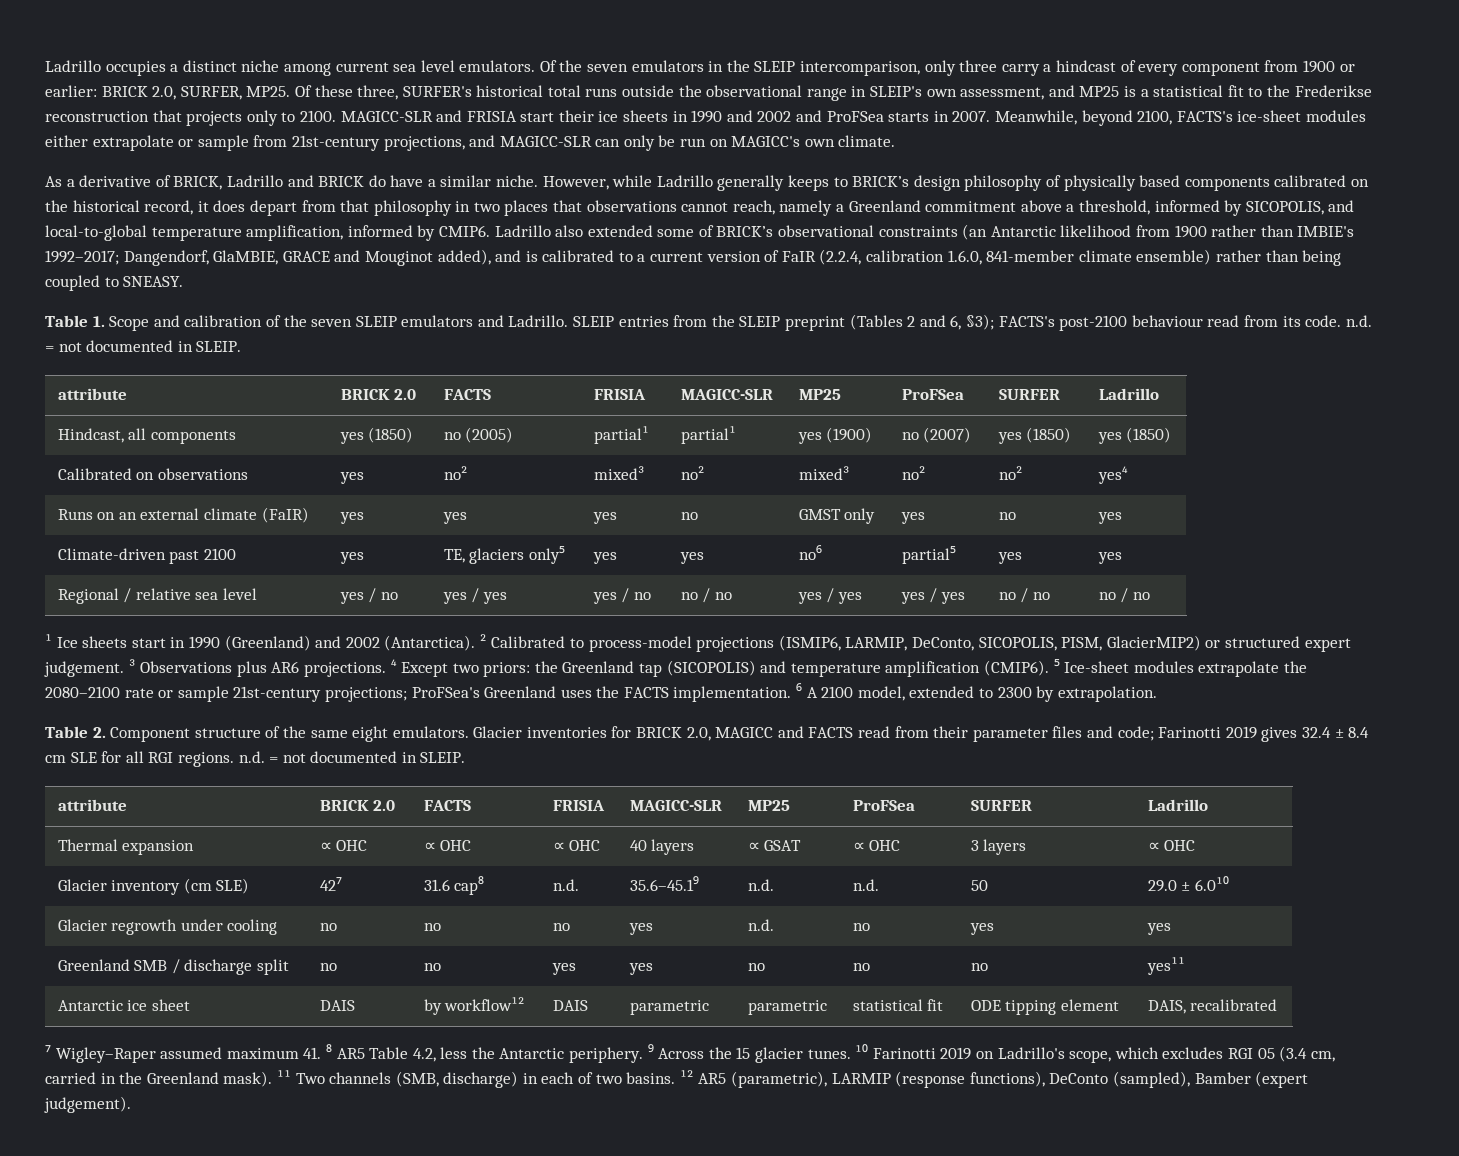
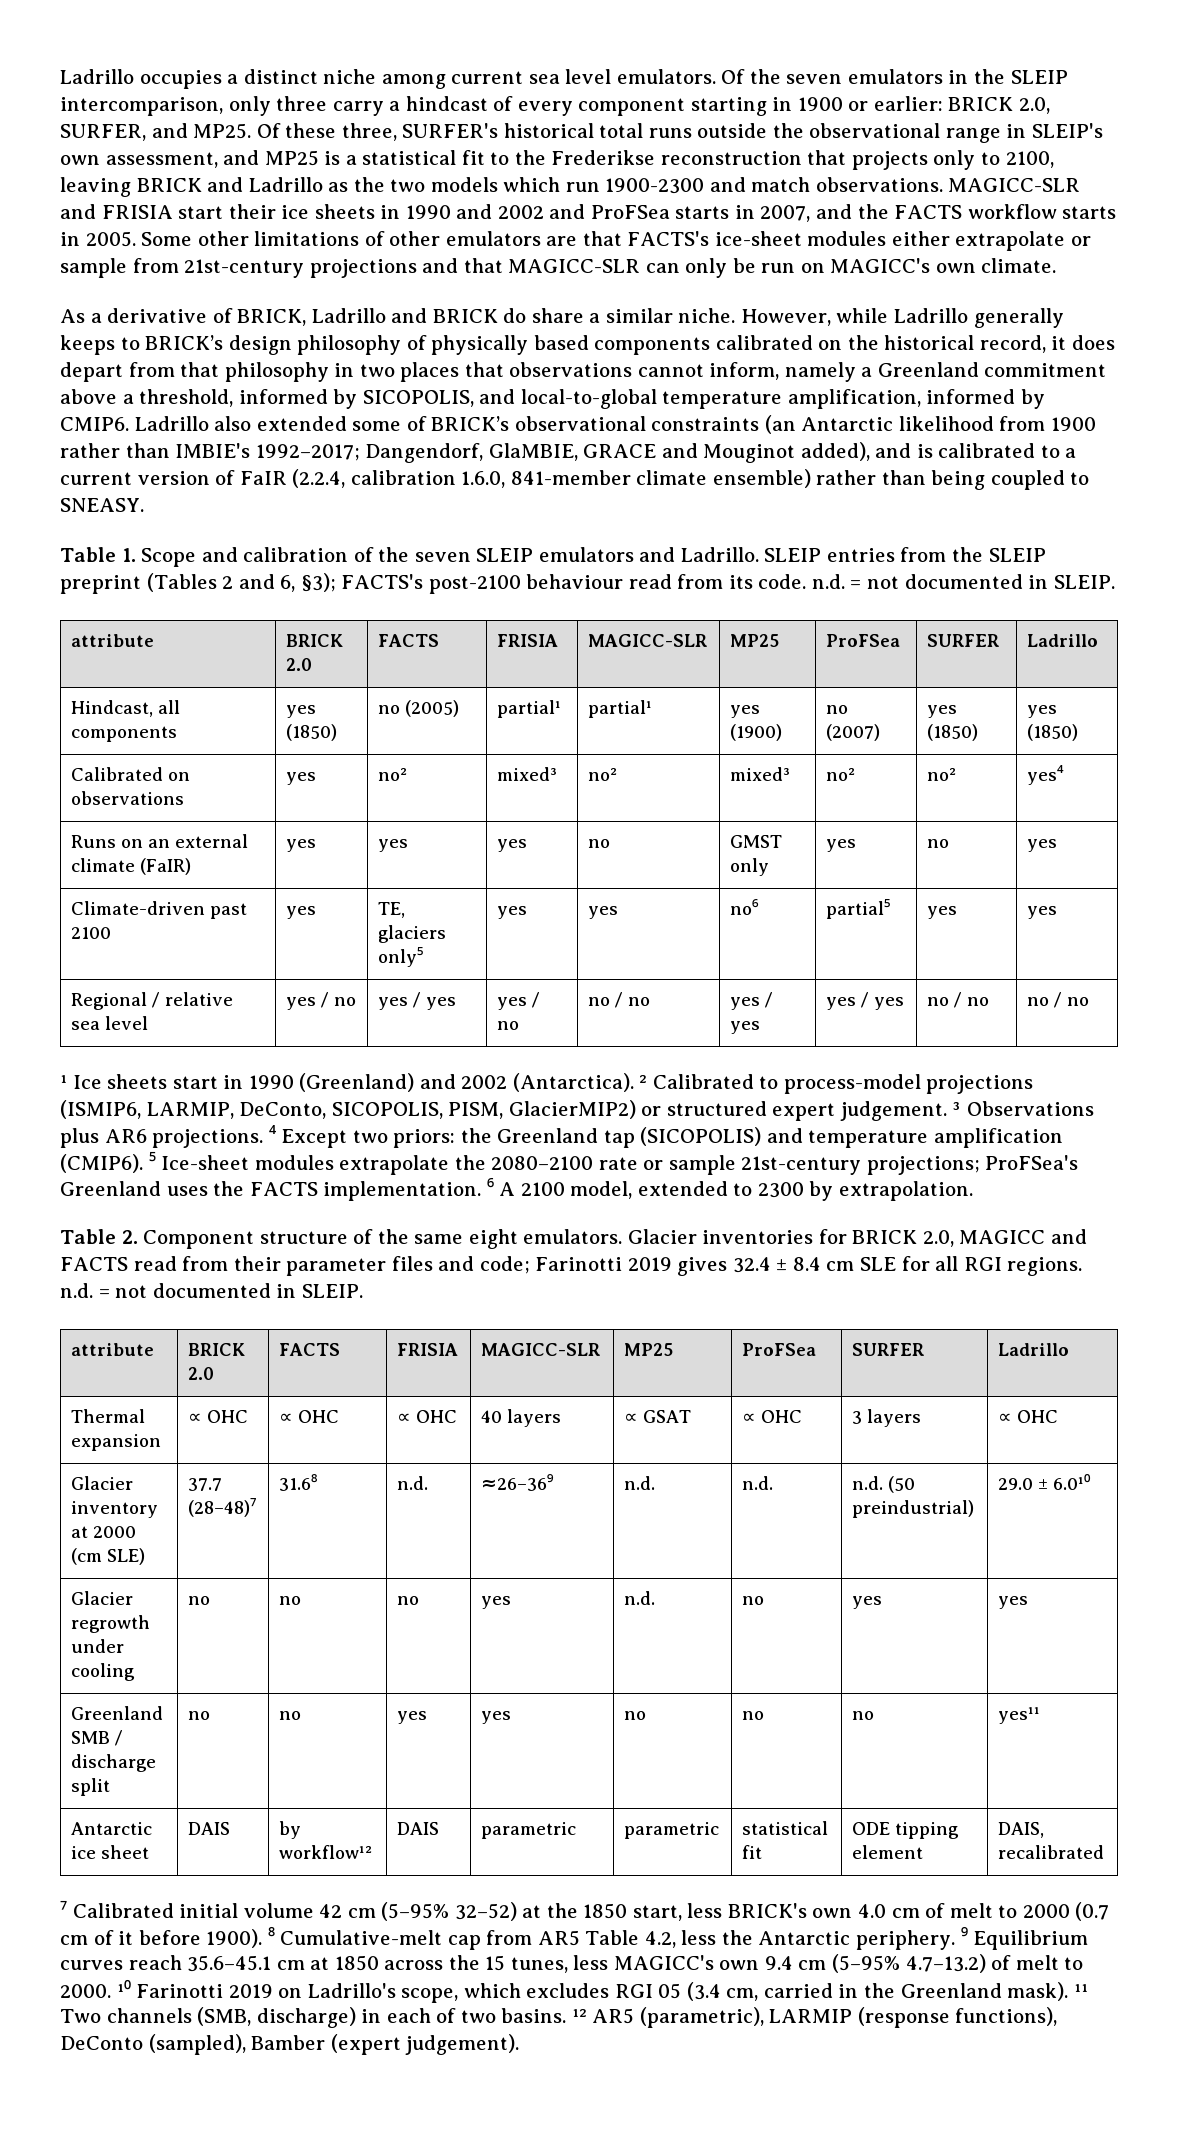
[1264,60,1299,72] from -> [690,97,793,116] starting in
(242, 93) none -> [151,123,188,138] and
[299,110,336,122] 2100. -> [1005,151,1054,168] [60,177,943,197] 2100, leaving BRICK and Ladrillo as the two models which run 1900-2300 and match observations.
[952,110,1173,126] 2007. Meanwhile, beyond 2100, -> [760,204,1117,222] [60,231,622,247] 2007, and the FACTS workflow starts in 2005. Some other limitations of other emulators are that
[383,135,496,151] projections, and -> [309,258,503,278] projections and that
[390,175,424,187] have -> [531,308,584,323] share
[732,200,775,215] reach, -> [709,362,780,380] inform,
(181, 887) none -> [71,1526,137,1538] at 2000
[319,877,342,891] [423,876,485,895] [552,879,579,891] [629,876,699,891] 42⁷ | 31.6 cap⁸ | n.d. | 35.6–45.1⁹ -> [188,1478,223,1491] [188,1498,257,1517] [279,1474,319,1491] [397,1476,429,1490] [481,1474,555,1491] 37.7 (28–48)⁷ | 31.6⁸ | n.d. | ≈26–36⁹
[970,880,988,891] 50 -> [852,1476,916,1493] [852,1500,975,1518] n.d. (50 preindustrial)
[55,1044,332,1063] Wigley–Raper assumed maximum 41. ⁸ -> [72,1902,1110,1921] [60,1926,533,1950] Calibrated initial volume 42 cm (5–95% 32–52) at the 1850 start, less BRICK's own 4.0 cm of melt to 2000 (0.7 cm of it before 1900). ⁸ Cumulative-melt cap from
[658,1047,851,1063] Across the 15 glacier tunes. -> [973,1930,1089,1950] [60,1954,1084,1973] [60,1984,111,1998] Equilibrium curves reach 35.6–45.1 cm at 1850 across the 15 tunes, less MAGICC's own 9.4 cm (5–95% 4.7–13.2) of melt to 2000.

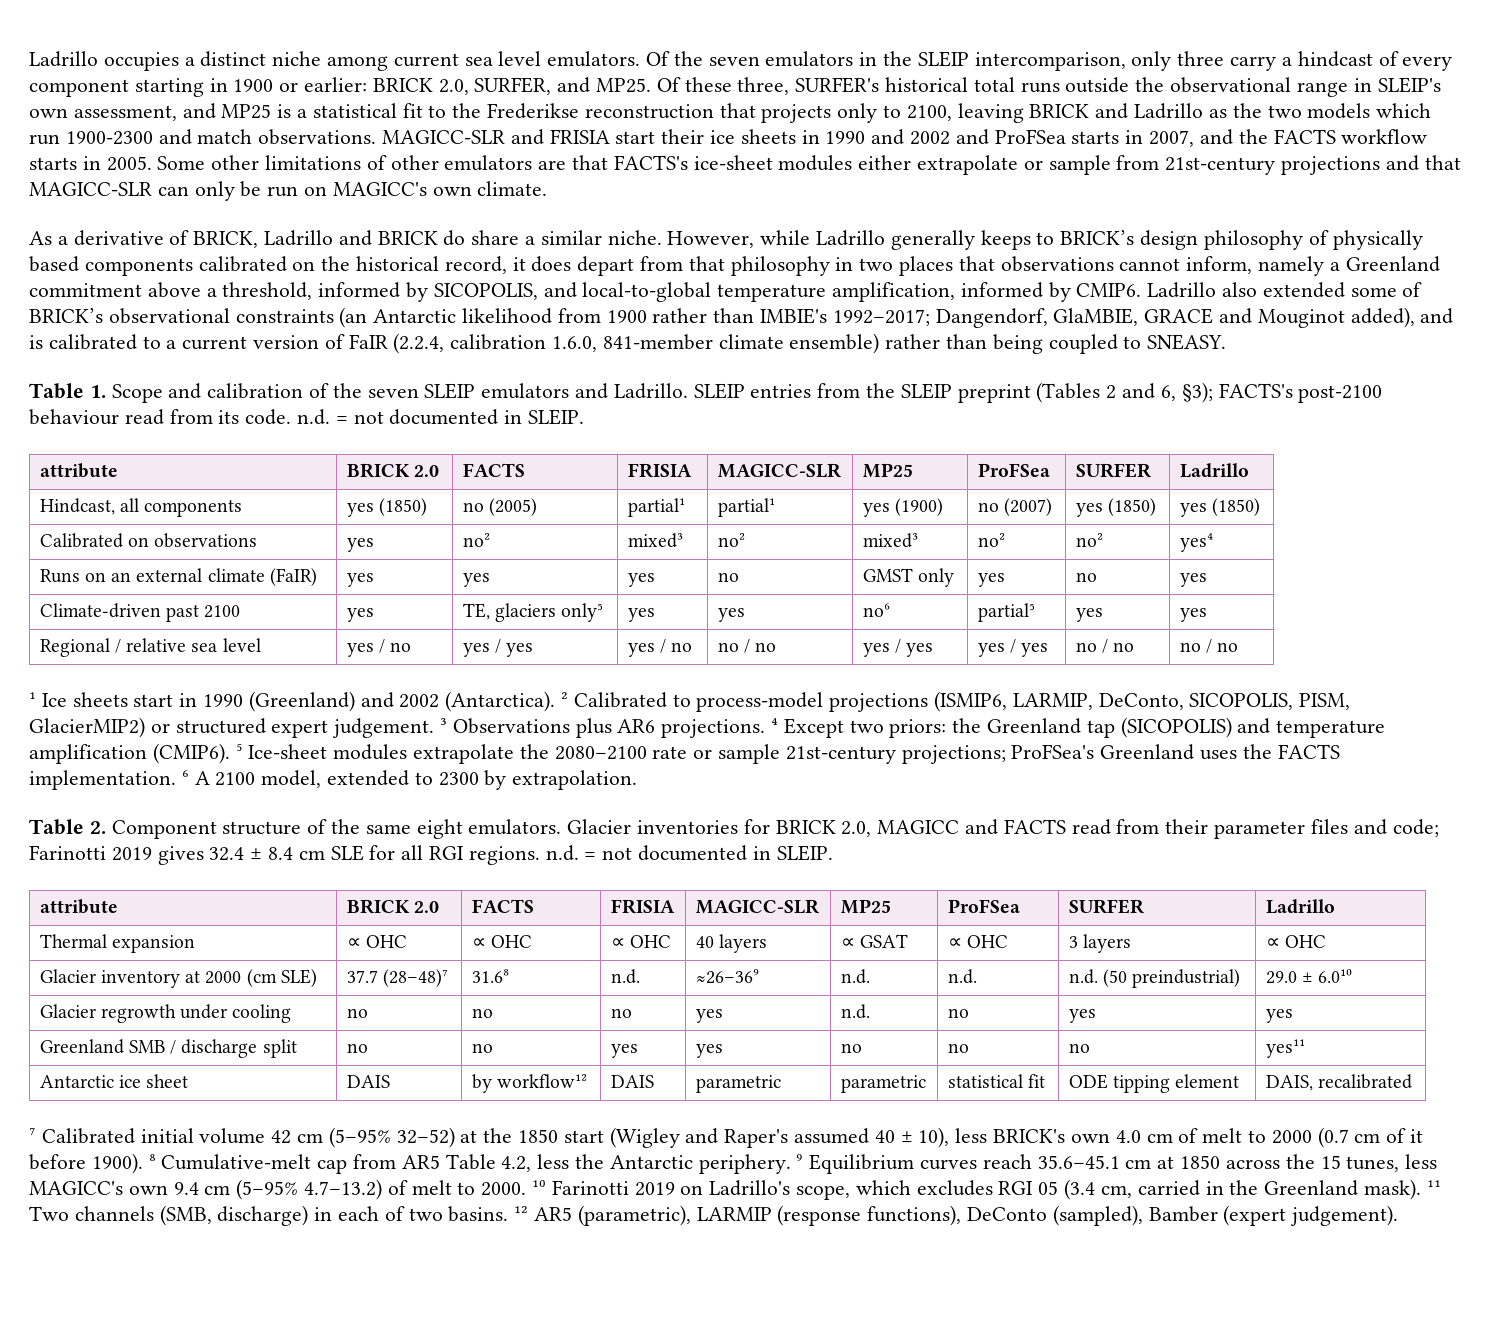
[632,1905,682,1921] start, -> [563,1127,950,1148] start (Wigley and Raper's assumed 40 ± 10),

